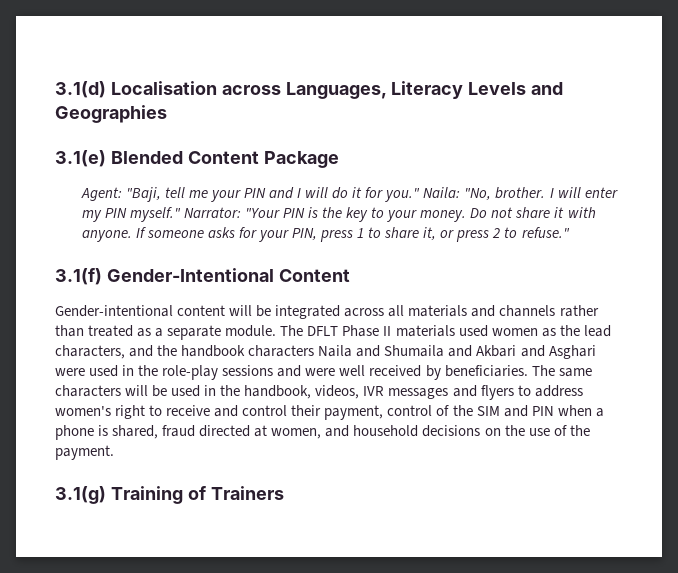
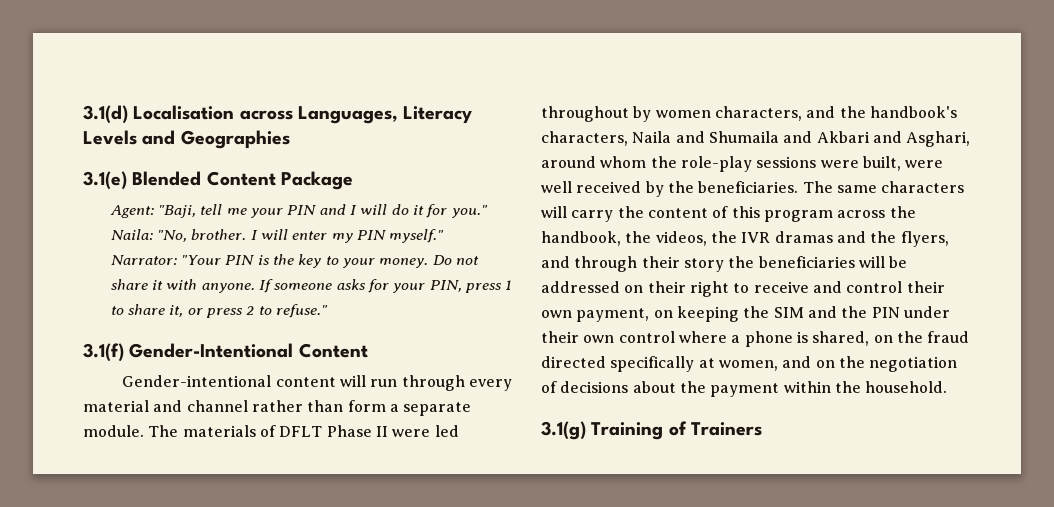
[256,305,599,319] [55,325,152,337] be integrated across all materials and channels rather than treated as -> [370,375,513,391] [83,400,386,412] run through every material and channel rather than form
(304, 330) none -> [182,425,276,437] materials of
[395,325,611,337] materials used women as the lead -> [392,425,459,437] [541,106,711,122] were led throughout by women
[181,345,315,357] handbook characters -> [869,106,957,118] [541,131,628,146] handbook's characters,
[548,345,596,359] [55,365,135,377] Asghari were used in -> [906,131,971,147] [541,156,647,168] Asghari, around whom
[277,365,302,377] and -> [820,156,901,171] were built,
(441, 372) none -> [667,181,694,193] the
[152,385,583,400] [55,406,111,416] be used in the handbook, videos, IVR messages and flyers to address women's -> [571,206,916,222] [541,231,949,247] [541,256,908,272] [541,281,686,293] carry the content of this program across the handbook, the videos, the IVR dramas and the flyers, and through their story the beneficiaries will be addressed on their
[324,405,592,420] payment, control of the SIM and PIN when -> [541,306,950,322] [541,331,727,343] own payment, on keeping the SIM and the PIN under their own control where
(159, 432) none -> [873,331,923,343] on the
(251, 431) none -> [610,356,695,372] specifically
[353,425,590,437] [55,445,114,460] household decisions on the use of the payment. -> [815,356,958,372] [541,381,948,397] on the negotiation of decisions about the payment within the household.

